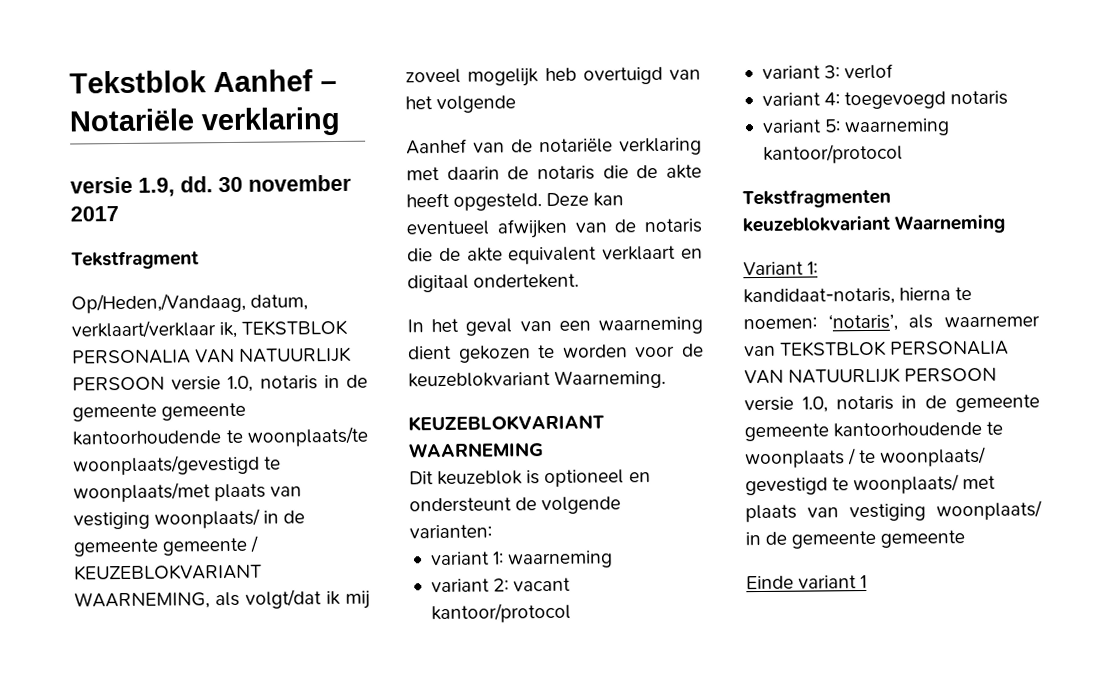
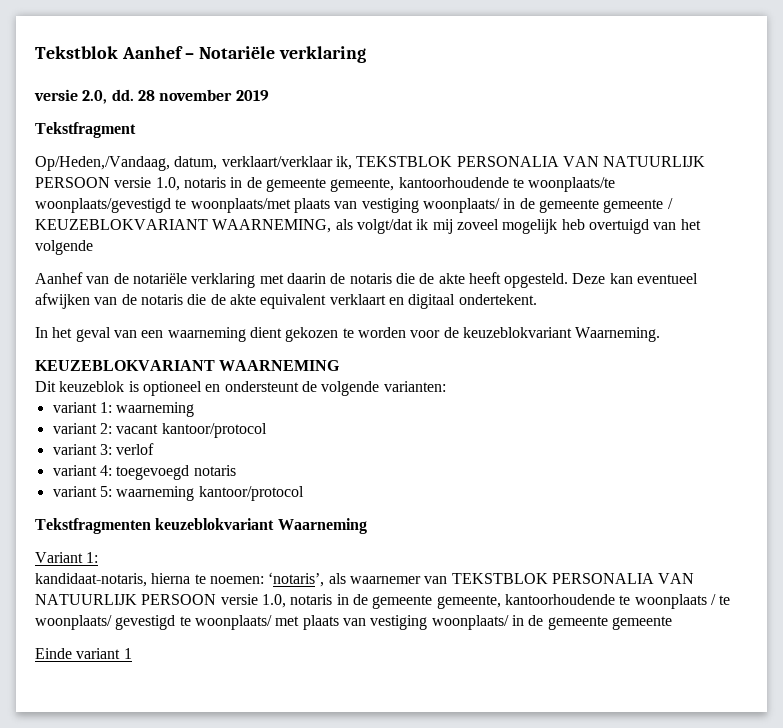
[138,174,352,197] [70,206,119,222] 1.9, dd. 30 november 2017 -> [82,89,269,104] 2.0, dd. 28 november 2019
[161,402,247,421] gemeente -> [330,178,395,192] gemeente,
[744,423,829,442] gemeente -> [436,595,501,609] gemeente,

